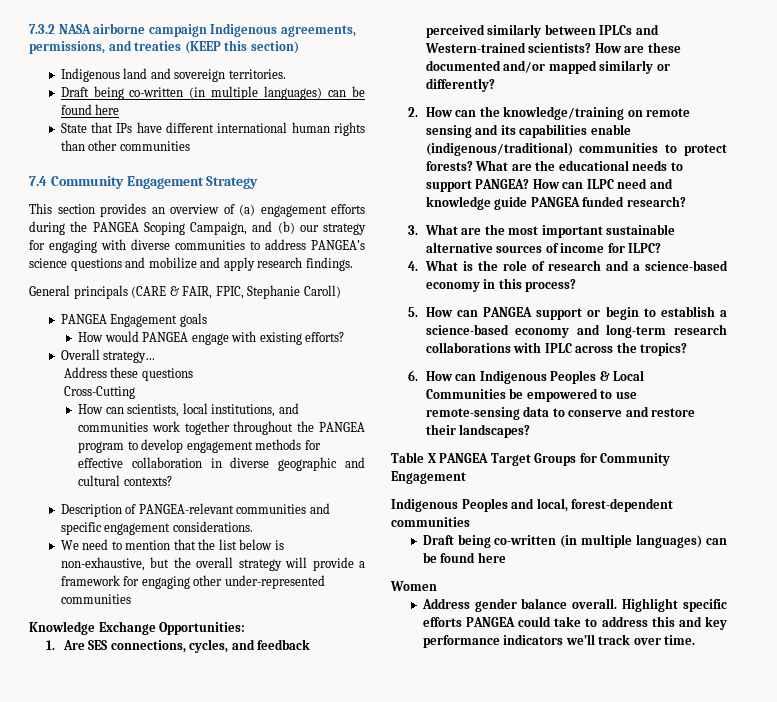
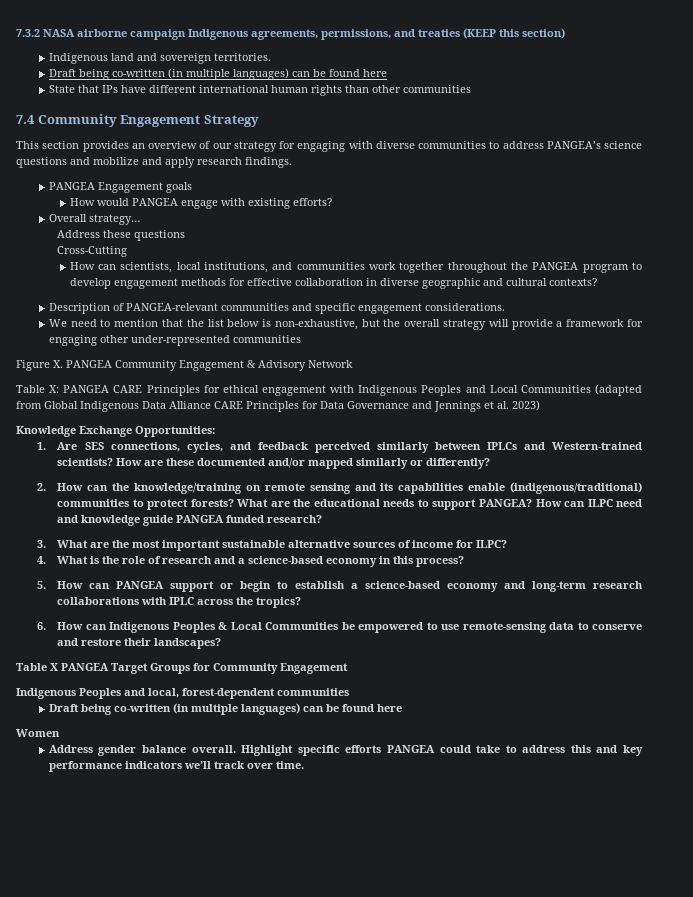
[239,204,365,217] [29,221,295,235] (a) engagement efforts during the PANGEA Scoping Campaign, and (b) -> (211, 145) none
[29,285,341,299] // General principals (CARE & FAIR, FPIC, Stephanie Caroll) -> (292, 162) none
(131, 599) none -> [16,360,353,371] [16,384,643,396] [16,400,540,412] // Figure X. PANGEA Community Engagement & Advisory Network // Table X: PANGEA CARE Principles for ethical engagement with Indigenous Peoples and Local Communities (adapted from Global Indigenous Data Alliance CARE Principles for Data Governance and Jennings et al. 2023)

